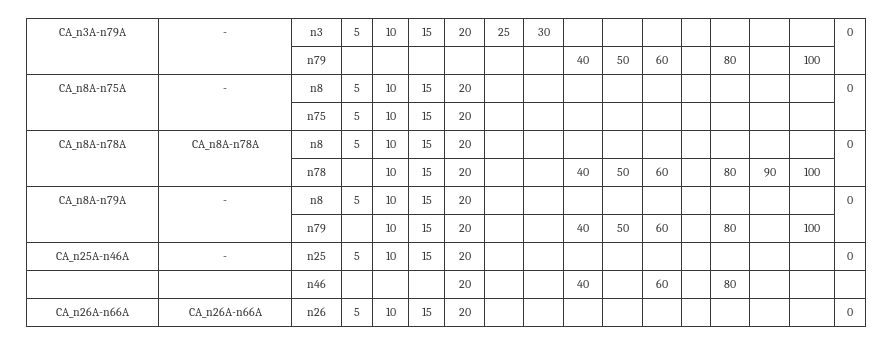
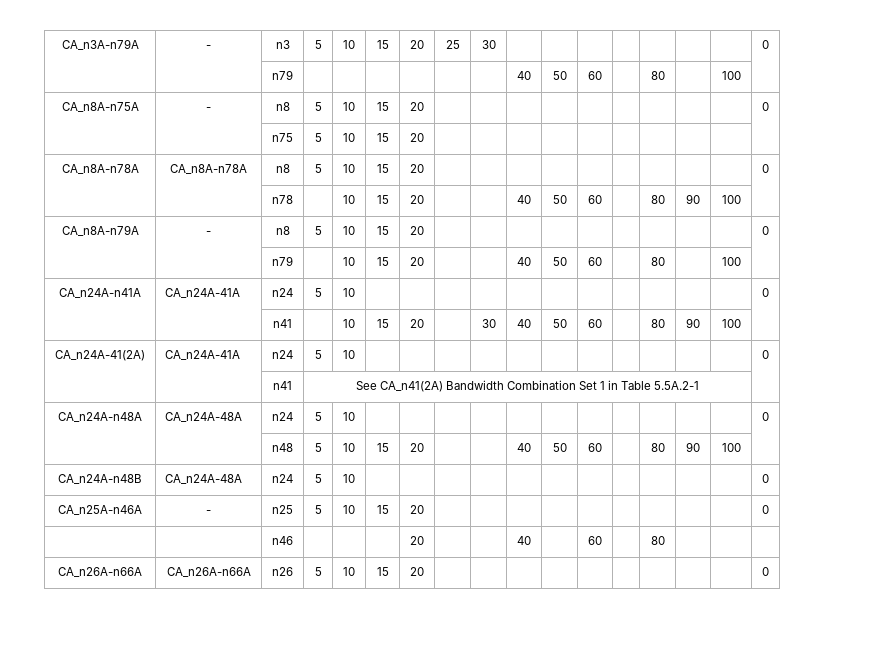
(820, 227) none -> [59,288,141,298] [165,288,241,298] [272,288,293,297] [314,288,322,297] [343,288,355,297] [762,288,769,297] [273,319,292,328] [343,319,355,328] [376,319,389,328] [410,319,424,328] [481,319,496,328] [517,319,531,328] [552,319,567,328] [588,319,602,328] [650,319,665,328] [686,318,700,328] [721,319,741,328] [55,350,145,361] [165,350,241,360] [272,350,293,359] [314,350,322,359] [343,350,355,359] [762,350,769,359] [273,381,292,390] [355,380,700,392] [58,412,142,422] [165,412,243,422] [272,412,293,421] [314,412,322,421] [343,412,355,421] [762,412,769,421] [272,443,293,452] [314,443,322,452] [343,443,355,452] [376,443,389,452] [410,443,424,452] [517,443,531,452] [552,443,567,452] [588,443,602,452] [650,443,665,452] [686,442,700,452] [721,443,741,452] [58,474,142,484] [165,474,243,484] [272,474,293,483] [314,474,322,483] [343,474,355,483] [762,474,769,483] // CA_n24A-n41A | CA_n24A-41A | n24 | 5 | 10 | | | | | | | | | | | | 0 // | | n41 | | 10 | 15 | 20 | | 30 | 40 | 50 | 60 | | 80 | 90 | 100 | // CA_n24A-41(2A) | CA_n24A-41A | n24 | 5 | 10 | | | | | | | | | | | | 0 // | | n41 | See CA_n41(2A) Bandwidth Combination Set 1 in Table 5.5A.2-1 | // CA_n24A-n48A | CA_n24A-48A | n24 | 5 | 10 | | | | | | | | | | | | 0 // | | n48 | 5 | 10 | 15 | 20 | | | 40 | 50 | 60 | | 80 | 90 | 100 | // CA_n24A-n48B | CA_n24A-48A | n24 | 5 | 10 | | | | | | | | | | | | 0

